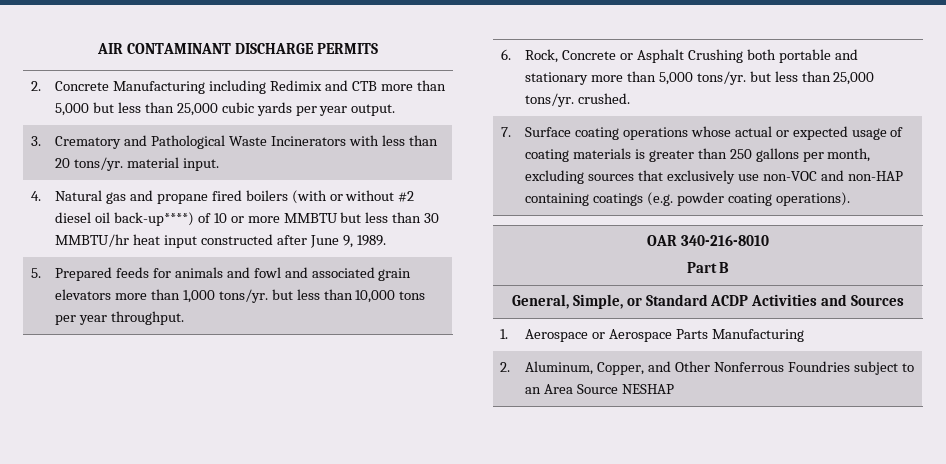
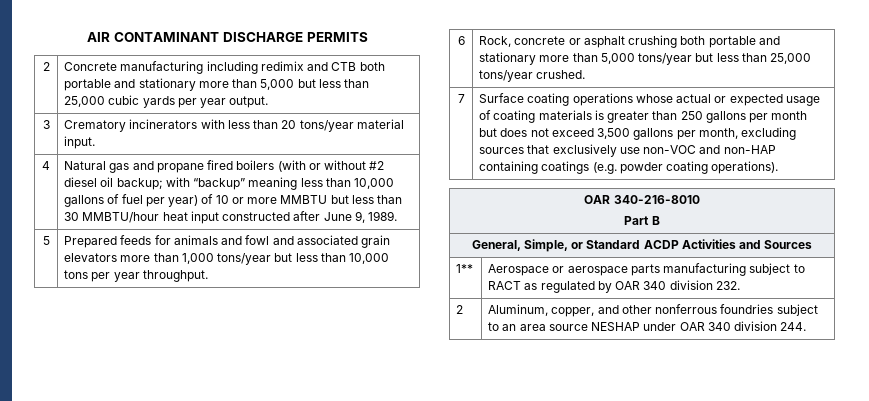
[31,81,41,91] [55,80,377,94] 2. | Concrete Manufacturing including Redimix and CTB -> [42,62,50,71] [64,61,385,74] [64,78,196,91] 2 | Concrete manufacturing including redimix and CTB both portable and stationary
[31,136,41,146] 3. -> [42,120,50,129] 3
[124,135,346,149] and Pathological Waste Incinerators -> [129,119,198,129] incinerators
[74,157,124,171] tons/yr. -> [299,120,354,132] tons/year
[31,191,41,201] 4. -> [42,161,50,170] 4
[113,212,194,226] back-up****) -> [116,177,395,190] [64,194,199,207] backup; with “backup” meaning less than 10,000 gallons of fuel per year)
[55,234,130,247] MMBTU/hr -> [82,212,160,223] MMBTU/hour
[31,268,41,278] 5. -> [42,236,50,245] 5
[218,289,268,303] tons/yr. -> [217,253,272,265] tons/year
[501,49,511,60] 6. -> [457,36,465,45] 6
[562,49,858,63] [525,71,875,85] [525,93,575,107] Concrete or Asphalt Crushing both portable and stationary more than 5,000 tons/yr. but less than 25,000 tons/yr. -> [514,35,780,48] [479,52,812,65] [479,70,534,82] concrete or asphalt crushing both portable and stationary more than 5,000 tons/year but less than 25,000 tons/year
[501,127,511,137] 7. -> [457,94,465,103] 7
(824, 157) none -> [771,111,808,120] [479,128,696,140] month but does not exceed 3,500 gallons per
[500,329,509,339] 1. -> [456,264,474,273] 1**
[608,329,804,342] [500,362,511,372] [525,361,914,375] [525,384,674,394] Aerospace Parts Manufacturing // 2. | Aluminum, Copper, and Other Nonferrous Foundries subject to an Area Source NESHAP -> [567,263,805,276] [488,280,740,293] [456,305,464,314] [488,304,818,317] [488,321,807,331] aerospace parts manufacturing subject to RACT as regulated by OAR 340 division 232. // 2 | Aluminum, copper, and other nonferrous foundries subject to an area source NESHAP under OAR 340 division 244.

